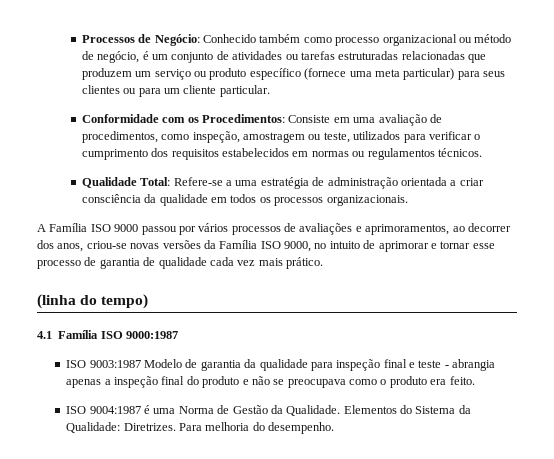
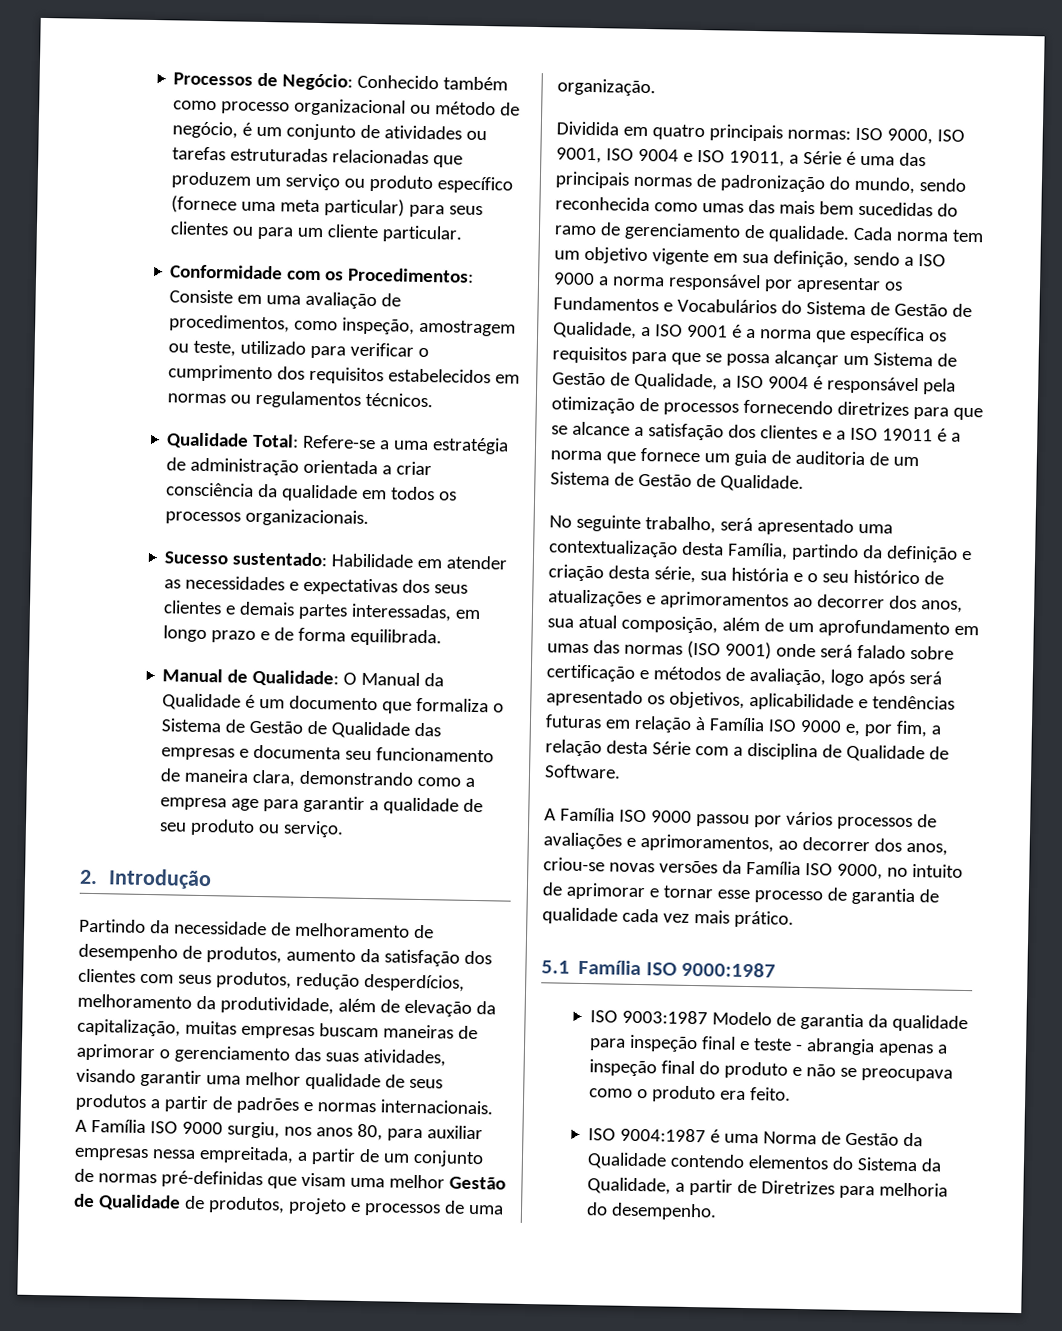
[353,131,401,140] utilizados -> [240,340,307,355] utilizado
(408, 200) none -> [164,551,508,570] [164,575,469,596] [163,600,482,622] [163,625,443,647] [162,668,445,687] [162,693,505,714] [161,718,442,739] [161,744,495,763] [160,768,476,788] [160,795,484,815] [159,818,345,838] [79,868,213,890] [79,918,434,939] [78,943,492,967] [78,968,465,992] [77,993,496,1017] [77,1018,478,1040] [76,1043,446,1067] [76,1068,443,1091] [75,1093,494,1115] [75,1119,483,1142] [74,1145,484,1168] [74,1168,506,1190] [74,1193,504,1217] [557,78,656,97] [556,121,965,145] [556,147,926,167] [555,171,966,194] [555,196,958,217] [554,222,984,243] [554,246,946,268] [553,272,903,294] [553,296,972,318] [553,321,947,345] [552,346,957,368] [552,372,956,395] [551,396,983,421] [551,421,961,442] [550,447,919,467] [550,471,804,492] [549,514,893,536] [549,539,972,563] [548,564,944,585] [548,589,963,613] [547,614,979,638] [547,640,954,660] [546,664,942,687] [546,689,955,711] [545,714,941,738] [545,739,949,763] [544,764,621,779] // Sucesso sustentado: Habilidade em atender as necessidades e expectativas dos seus clientes e demais partes interessadas, em longo prazo e de forma equilibrada. // Manual de Qualidade: O Manual da Qualidade é um documento que formaliza o Sistema de Gestão de Qualidade das empresas e documenta seu funcionamento de maneira clara, demonstrando como a empresa age para garantir a qualidade de seu produto ou serviço. // 2. Introdução // Partindo da necessidade de melhoramento de desempenho de produtos, aumento da satisfação dos clientes com seus produtos, redução desperdícios, melhoramento da produtividade, além de elevação da capitalização, muitas empresas buscam maneiras de aprimorar o gerenciamento das suas atividades, visando garantir uma melhor qualidade de seus produtos a partir de padrões e normas internacionais. A Família ISO 9000 surgiu, nos anos 80, para auxiliar empresas nessa empreitada, a partir de um conjunto de normas pré-definidas que visam uma melhor Gestão de Qualidade de produtos, projeto e processos de uma organização. // Dividida em quatro principais normas: ISO 9000, ISO 9001, ISO 9004 e ISO 19011, a Série é uma das principais normas de padronização do mundo, sendo reconhecida como umas das mais bem sucedidas do ramo de gerenciamento de qualidade. Cada norma tem um objetivo vigente em sua definição, sendo a ISO 9000 a norma responsável por apresentar os Fundamentos e Vocabulários do Sistema de Gestão de Qualidade, a ISO 9001 é a norma que específica os requisitos para que se possa alcançar um Sistema de Gestão de Qualidade, a ISO 9004 é responsável pela otimização de processos fornecendo diretrizes para que se alcance a satisfação dos clientes e a ISO 19011 é a norma que fornece um guia de auditoria de um Sistema de Gestão de Qualidade. // No seguinte trabalho, será apresentado uma contextualização desta Família, partindo da definição e criação desta série, sua história e o seu histórico de atualizações e aprimoramentos ao decorrer dos anos, sua atual composição, além de um aprofundamento em umas das normas (ISO 9001) onde será falado sobre certificação e métodos de avaliação, logo após será apresentado os objetivos, aplicabilidade e tendências futuras em relação à Família ISO 9000 e, por fim, a relação desta Série com a disciplina de Qualidade de Software.
[37,294,149,309] [37,331,52,339] (linha do tempo) // 4.1 -> [541,960,570,974] 5.1
[286,405,471,416] [66,422,203,433] Qualidade. Elementos do Sistema da Qualidade: Diretrizes. Para -> [586,1152,942,1172] [586,1177,875,1199] Qualidade contendo elementos do Sistema da Qualidade, a partir de Diretrizes para

